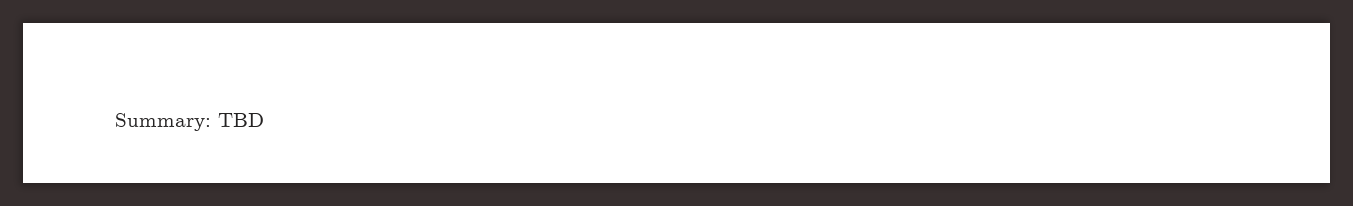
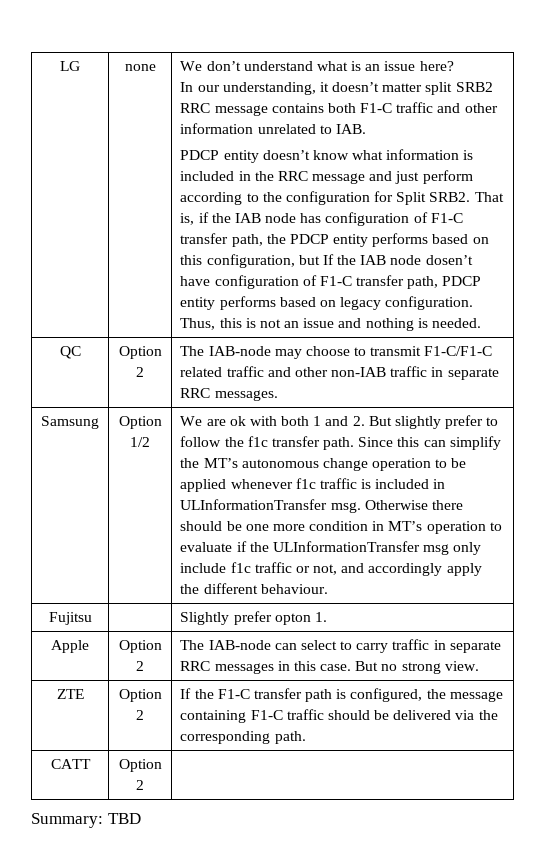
(115, 122) none -> [60,61,80,71] [124,64,156,71] [180,61,454,71] [180,82,493,95] [180,102,498,116] [180,123,366,134] [180,149,474,163] [180,170,473,184] [180,191,504,205] [180,212,463,226] [180,233,489,247] [180,254,473,268] [180,275,482,289] [180,296,474,310] [180,318,481,331] [59,346,81,359] [118,346,162,359] [136,367,144,377] [180,346,493,359] [180,366,499,380] [180,388,278,401] [41,416,99,429] [118,416,162,429] [130,437,150,447] [180,415,499,429] [180,436,501,450] [180,458,467,471] [180,478,446,492] [180,499,463,513] [180,521,502,534] [180,541,482,555] [180,562,482,576] [180,583,328,594] [48,612,92,625] [180,611,327,625] [51,640,89,653] [118,640,162,653] [136,661,144,671] [180,639,501,653] [180,661,479,674] [56,689,84,699] [118,689,162,702] [136,710,144,720] [180,688,503,702] [180,709,498,723] [180,731,306,744] [50,759,91,769] [118,759,162,772] [136,780,144,790] LG | none | We don’t understand what is an issue here? // In our understanding, it doesn’t matter split SRB2 RRC message contains both F1-C traffic and other information unrelated to IAB. // PDCP entity doesn’t know what information is included in the RRC message and just perform according to the configuration for Split SRB2. That is, if the IAB node has configuration of F1-C transfer path, the PDCP entity performs based on this configuration, but If the IAB node dosen’t have configuration of F1-C transfer path, PDCP entity performs based on legacy configuration. Thus, this is not an issue and nothing is needed. // QC | Option 2 | The IAB-node may choose to transmit F1-C/F1-C related traffic and other non-IAB traffic in separate RRC messages. // Samsung | Option 1/2 | We are ok with both 1 and 2. But slightly prefer to follow the f1c transfer path. Since this can simplify the MT’s autonomous change operation to be applied whenever f1c traffic is included in ULInformationTransfer msg. Otherwise there should be one more condition in MT’s operation to evaluate if the ULInformationTransfer msg only include f1c traffic or not, and accordingly apply the different behaviour. // Fujitsu | | Slightly prefer opton 1. // Apple | Option 2 | The IAB-node can select to carry traffic in separate RRC messages in this case. But no strong view. // ZTE | Option 2 | If the F1-C transfer path is configured, the message containing F1-C traffic should be delivered via the corresponding path. // CATT | Option 2 | //

